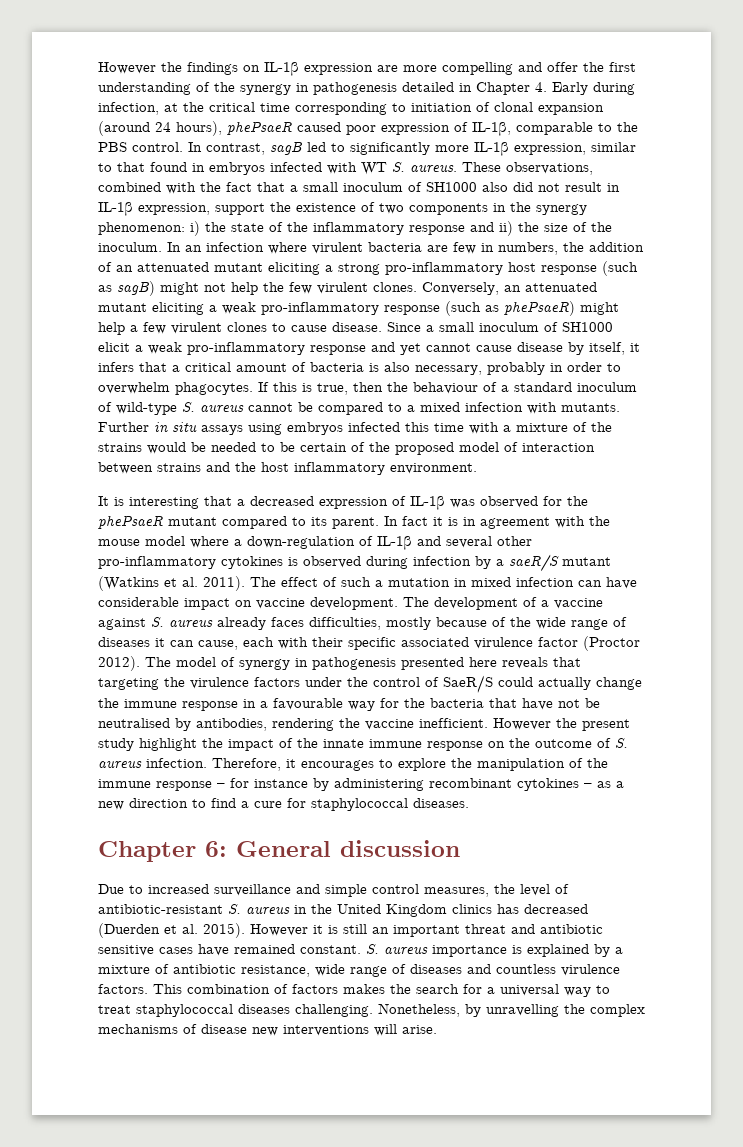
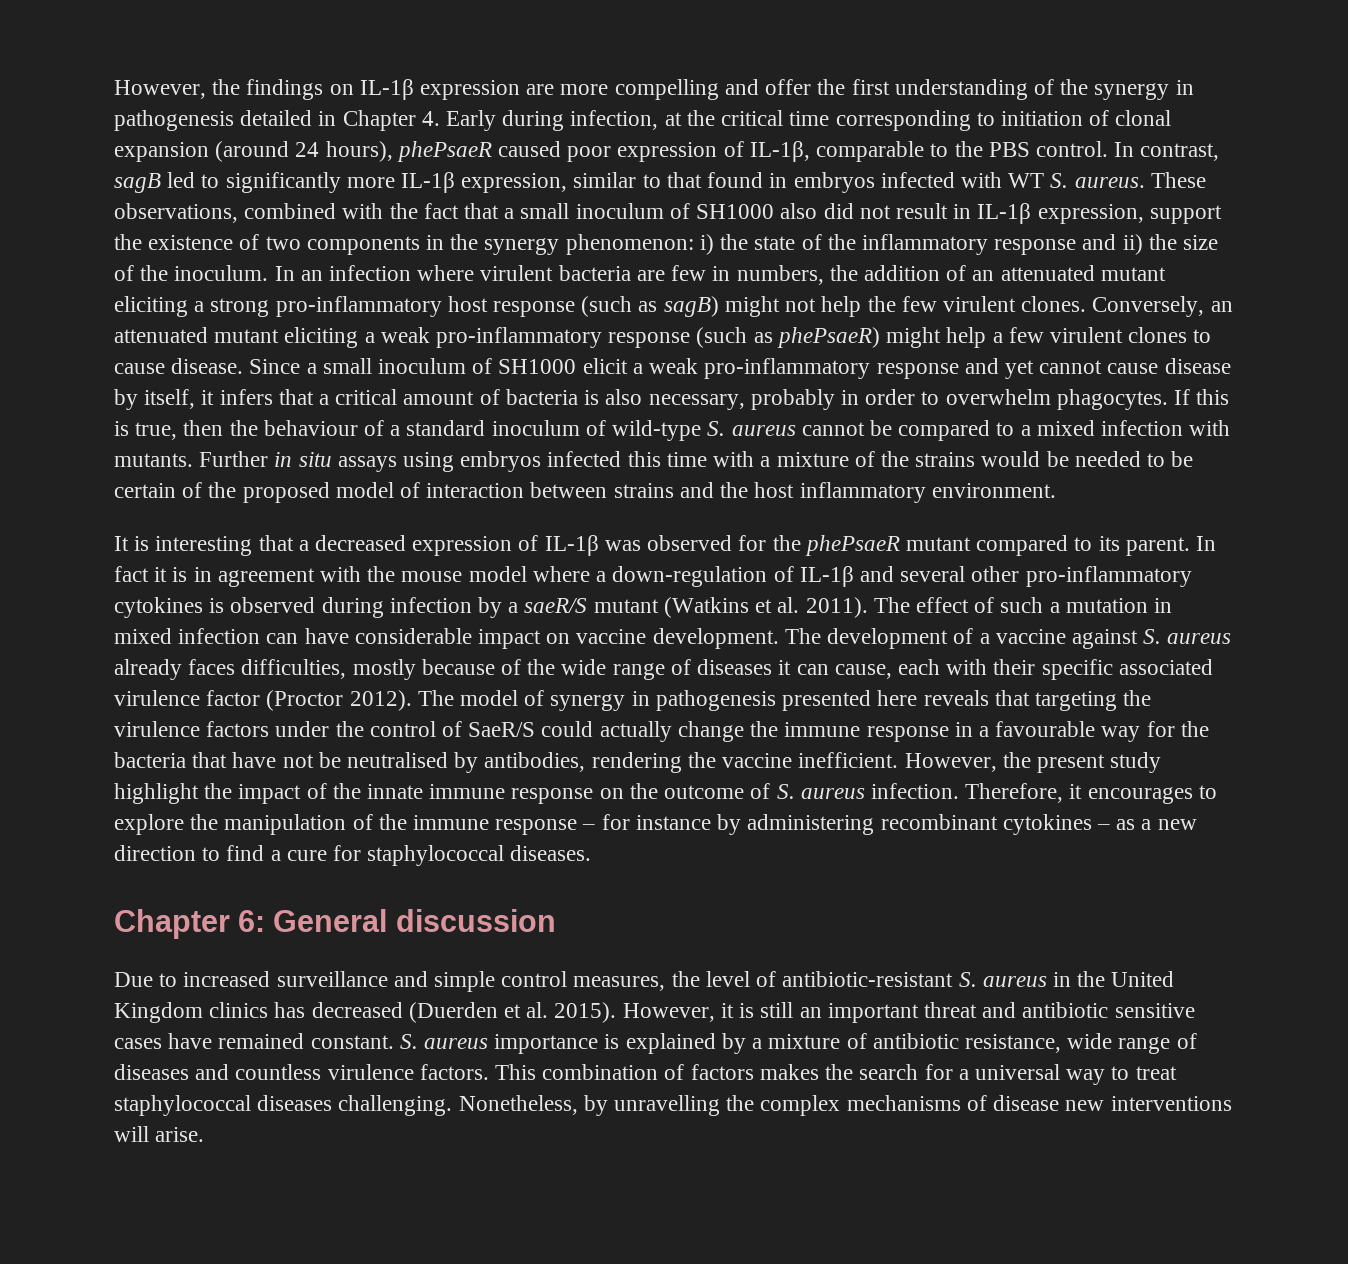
[98,62,156,74] However -> [114,80,206,99] However,
[493,718,551,730] However -> [904,753,997,772] However,
[250,924,308,936] However -> [622,1003,715,1022] However,

